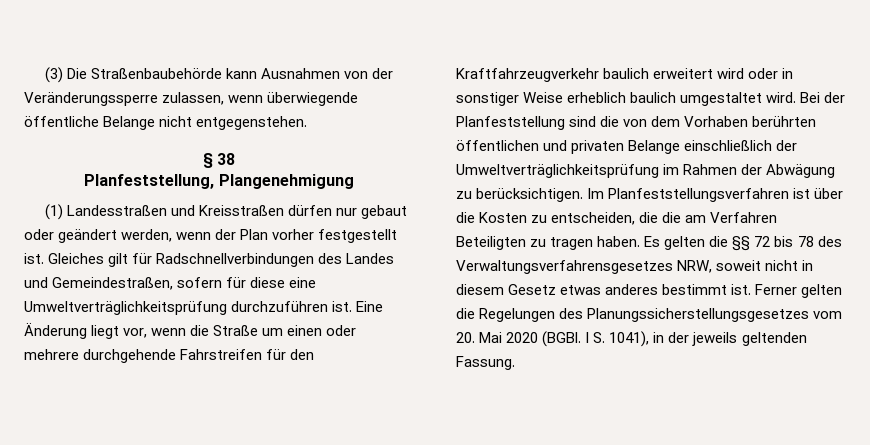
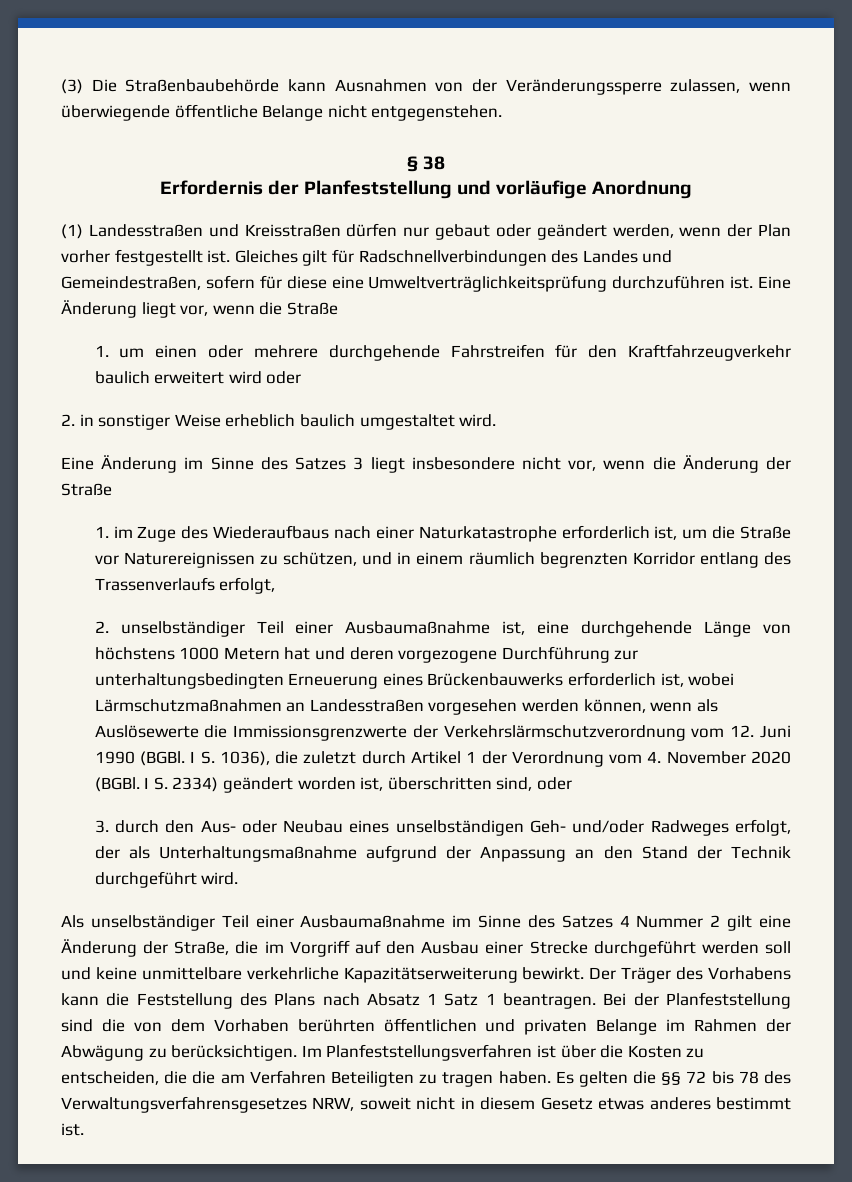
[84,174,354,189] Planfeststellung, Plangenehmigung -> [159,180,693,199] Erfordernis der Planfeststellung und vorläufige Anordnung
(259, 330) none -> [94,345,109,357] // 1.
(779, 73) none -> [61,414,75,426] // 2.
(797, 97) none -> [61,455,791,473] [61,483,112,496] [94,525,792,542] [94,552,791,568] [94,577,276,594] [94,621,791,637] [94,646,639,663] [94,672,735,689] [94,699,718,715] [94,725,792,741] [94,751,791,767] [94,777,572,793] [94,819,792,836] [94,845,791,862] [94,871,239,888] [61,915,791,931] [61,939,791,957] [61,967,791,983] [61,993,597,1009] // Eine Änderung im Sinne des Satzes 3 liegt insbesondere nicht vor, wenn die Änderung der Straße // 1. im Zuge des Wiederaufbaus nach einer Naturkatastrophe erforderlich ist, um die Straße vor Naturereignissen zu schützen, und in einem räumlich begrenzten Korridor entlang des Trassenverlaufs erfolgt, // 2. unselbständiger Teil einer Ausbaumaßnahme ist, eine durchgehende Länge von höchstens 1000 Metern hat und deren vorgezogene Durchführung zur unterhaltungsbedingten Erneuerung eines Brückenbauwerks erforderlich ist, wobei Lärmschutzmaßnahmen an Landesstraßen vorgesehen werden können, wenn als Auslösewerte die Immissionsgrenzwerte der Verkehrslärmschutzverordnung vom 12. Juni 1990 (BGBl. I S. 1036), die zuletzt durch Artikel 1 der Verordnung vom 4. November 2020 (BGBl. I S. 2334) geändert worden ist, überschritten sind, oder // 3. durch den Aus- oder Neubau eines unselbständigen Geh- und/oder Radweges erfolgt, der als Unterhaltungsmaßnahme aufgrund der Anpassung an den Stand der Technik durchgeführt wird. // Als unselbständiger Teil einer Ausbaumaßnahme im Sinne des Satzes 4 Nummer 2 gilt eine Änderung der Straße, die im Vorgriff auf den Ausbau einer Strecke durchgeführt werden soll und keine unmittelbare verkehrliche Kapazitätserweiterung bewirkt. Der Träger des Vorhabens kann die Feststellung des Plans nach Absatz 1 Satz 1 beantragen.
[684,140,798,151] [456,164,659,178] einschließlich der Umweltverträglichkeitsprüfung -> (658, 1027) none
[755,284,843,298] [456,308,843,322] [456,331,807,347] [456,356,515,370] Ferner gelten die Regelungen des Planungssicherstellungsgesetzes vom 20. Mai 2020 (BGBl. I S. 1041), in der jeweils geltenden Fassung. -> (84, 1129) none

